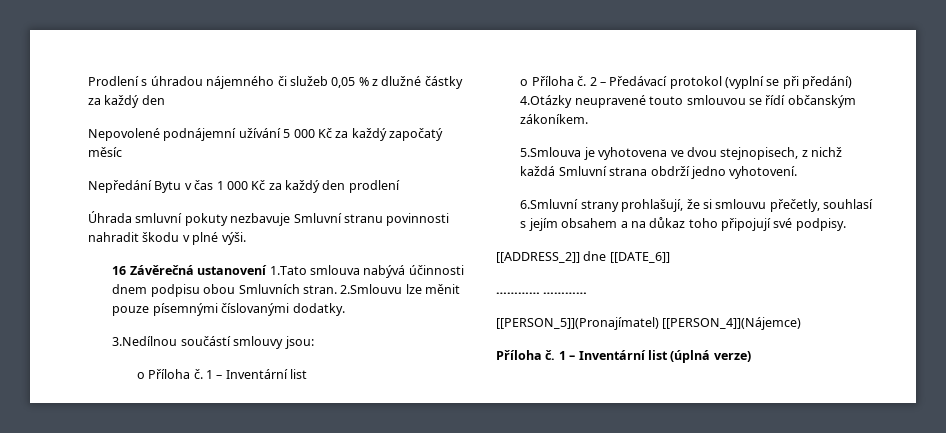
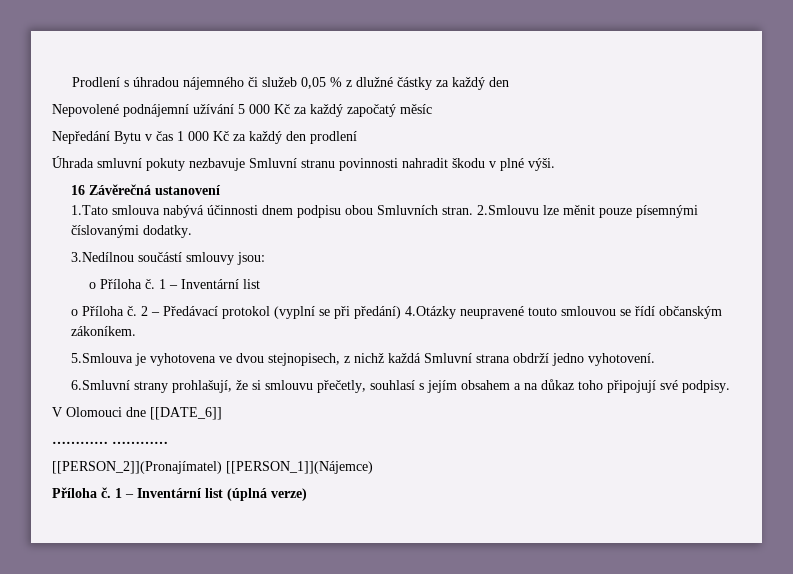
(268, 270) none -> (221, 190) //
[496,252,580,263] [[ADDRESS_2]] -> [52,407,122,417] V Olomouci
[496,317,802,330] [[PERSON_5]](Pronajímatel) [[PERSON_4]](Nájemce) -> [52,461,373,474] [[PERSON_2]](Pronajímatel) [[PERSON_1]](Nájemce)

